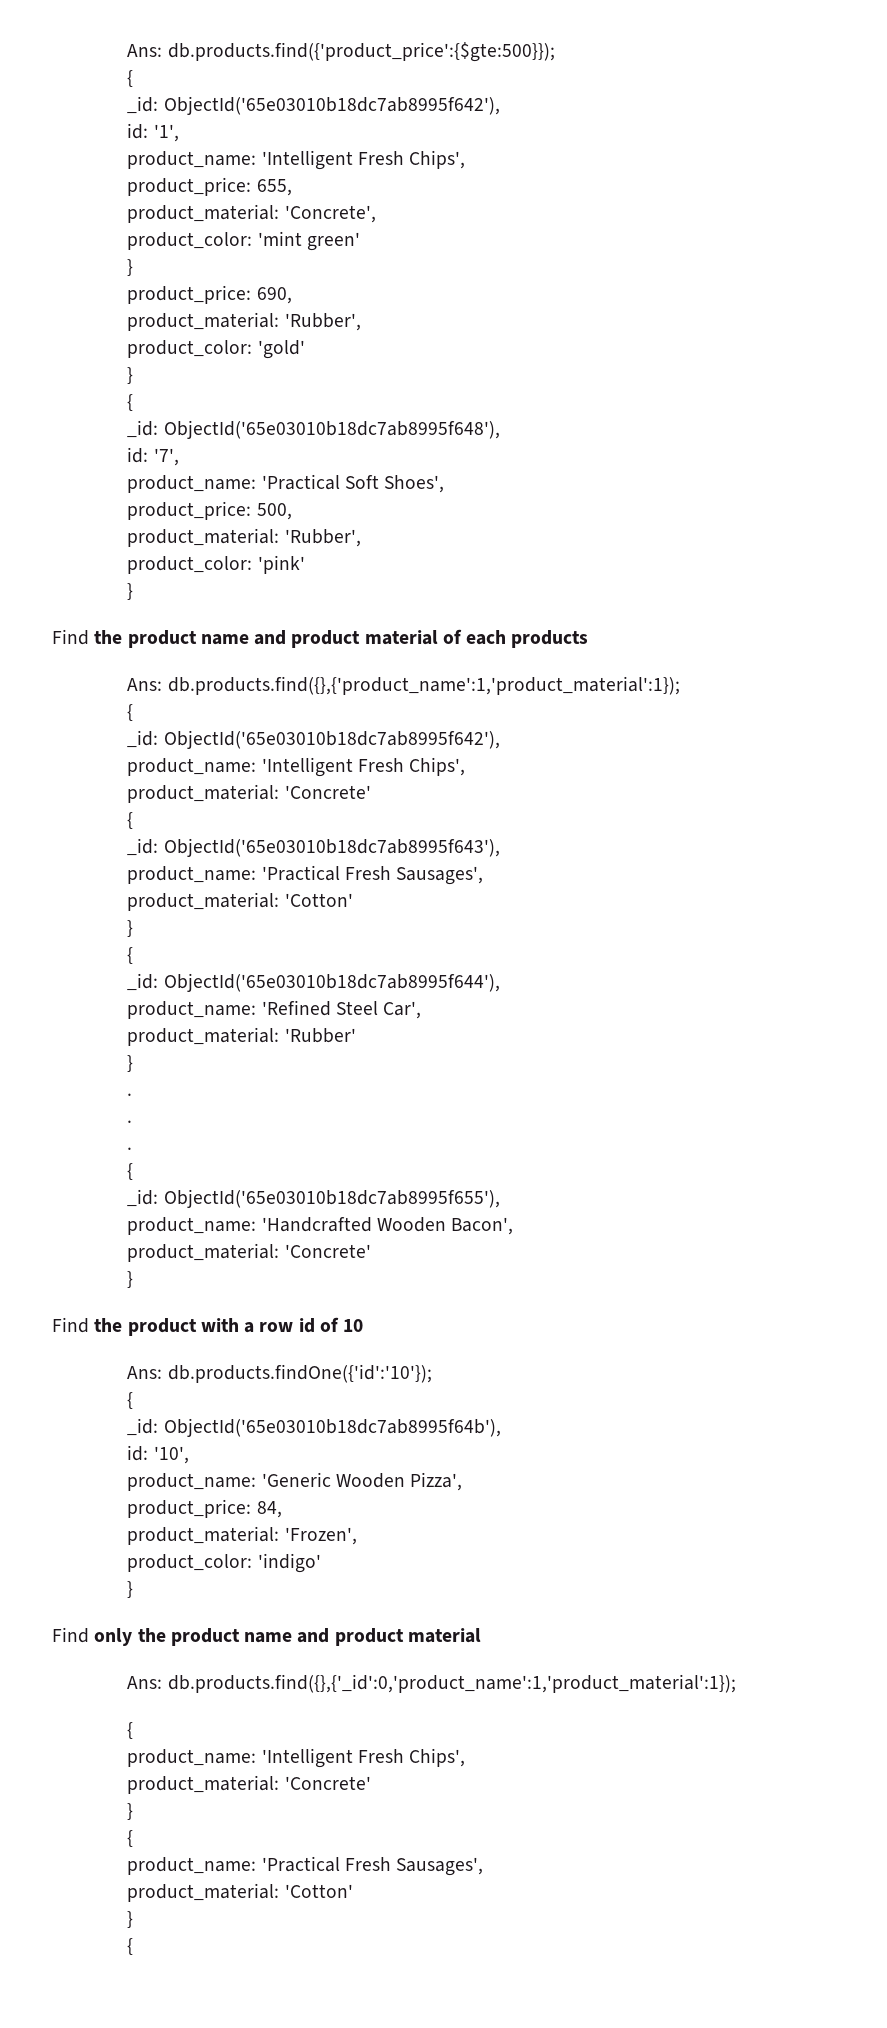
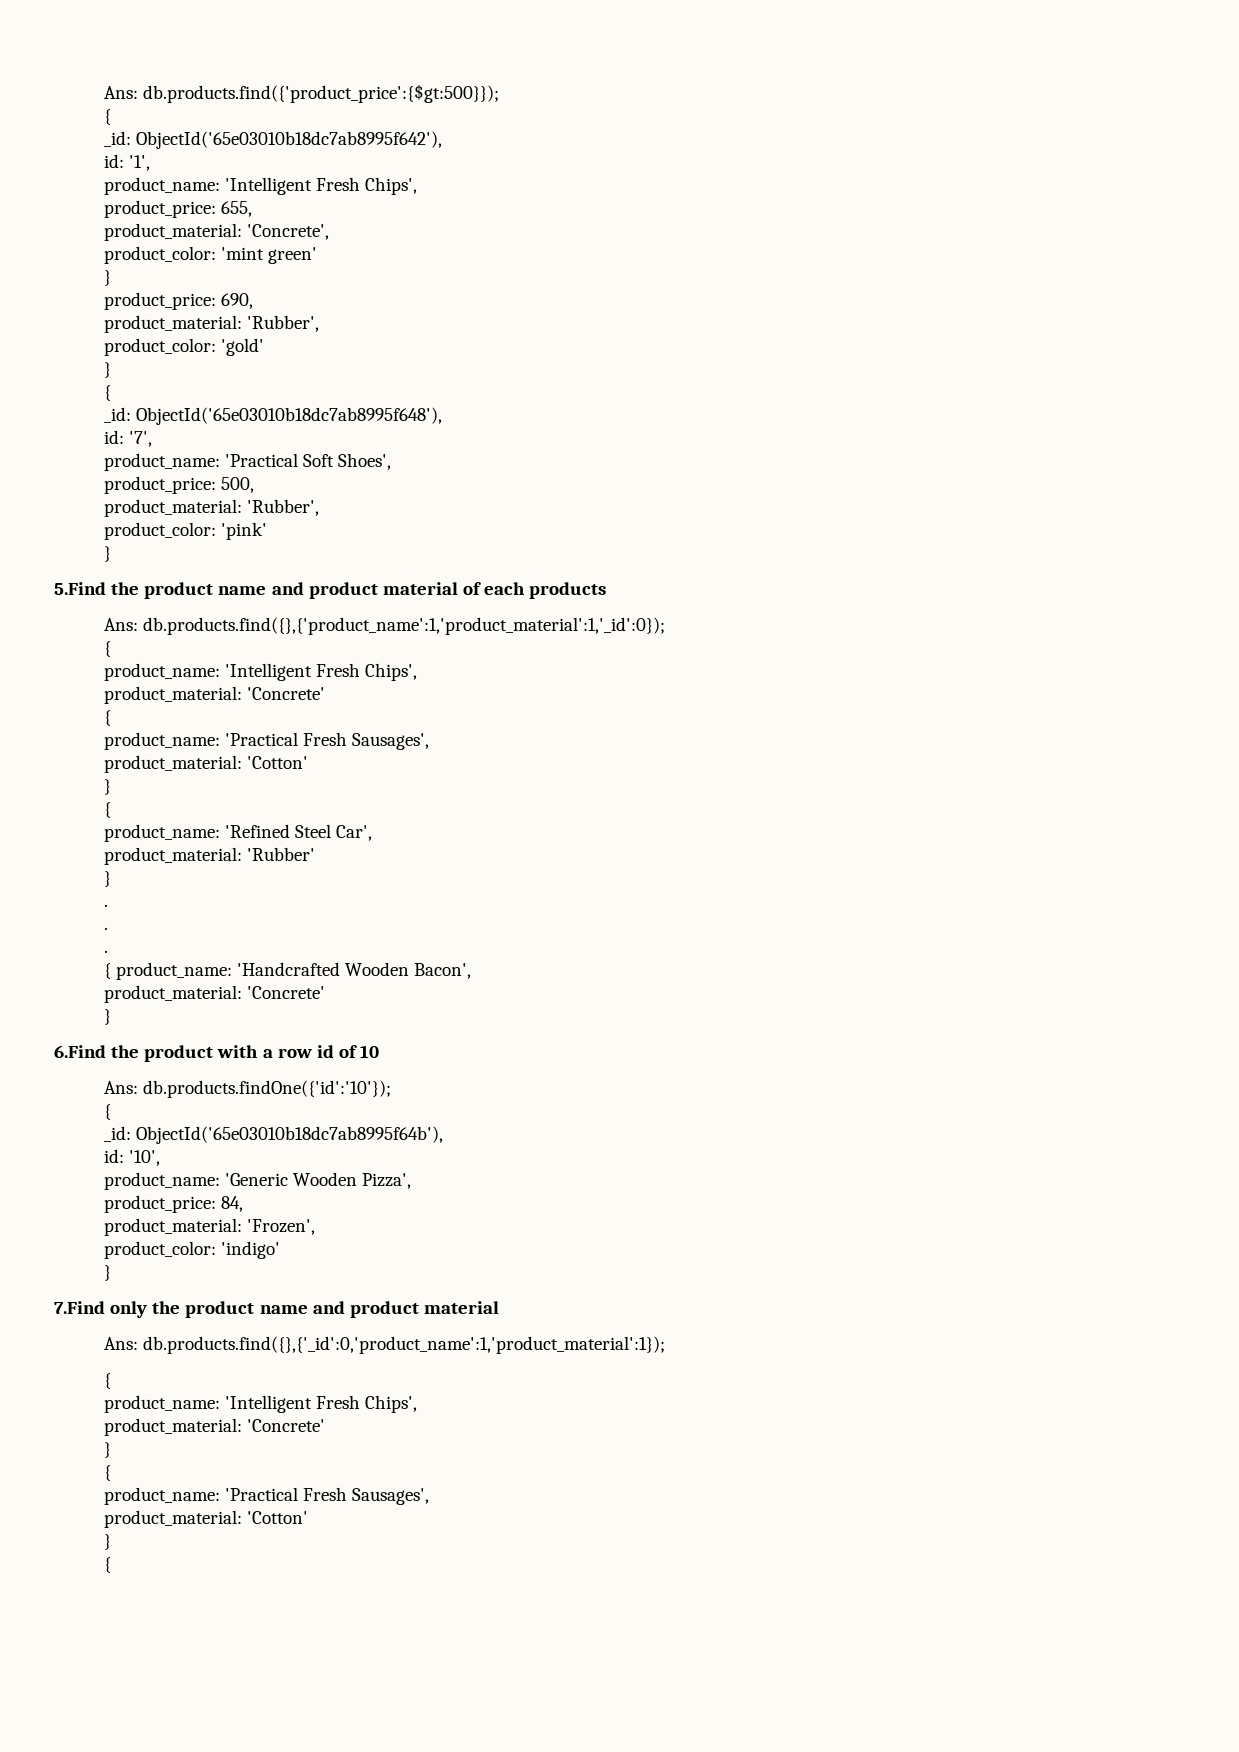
[127,42,555,62] Ans: db.products.find({'product_price':{$gte:500}}); -> [103,84,499,103] Ans: db.products.find({'product_price':{$gt:500}});
[52,629,89,645] Find -> [54,582,106,595] 5.Find
[167,676,680,695] [127,704,134,721] [127,730,500,749] db.products.find({},{'product_name':1,'product_material':1}); // { // _id: ObjectId('65e03010b18dc7ab8995f642'), -> [142,617,665,635] [103,641,111,657] db.products.find({},{'product_name':1,'product_material':1,'_id':0}); // {
[127,838,500,857] [127,865,484,885] [127,892,353,911] [127,920,134,937] [127,947,134,964] [127,973,500,992] // _id: ObjectId('65e03010b18dc7ab8995f643'), // product_name: 'Practical Fresh Sausages', // product_material: 'Cotton' // } // { // _id: ObjectId('65e03010b18dc7ab8995f644'), -> [103,732,430,750] [103,755,308,773] [103,779,111,795] [103,802,111,818] // product_name: 'Practical Fresh Sausages', // product_material: 'Cotton' // } // {
[127,1189,500,1208] // _id: ObjectId('65e03010b18dc7ab8995f655'), // -> (111, 971) none
[52,1317,89,1333] Find -> [54,1045,106,1058] 6.Find
[52,1627,89,1643] Find -> [54,1301,105,1314] 7.Find

